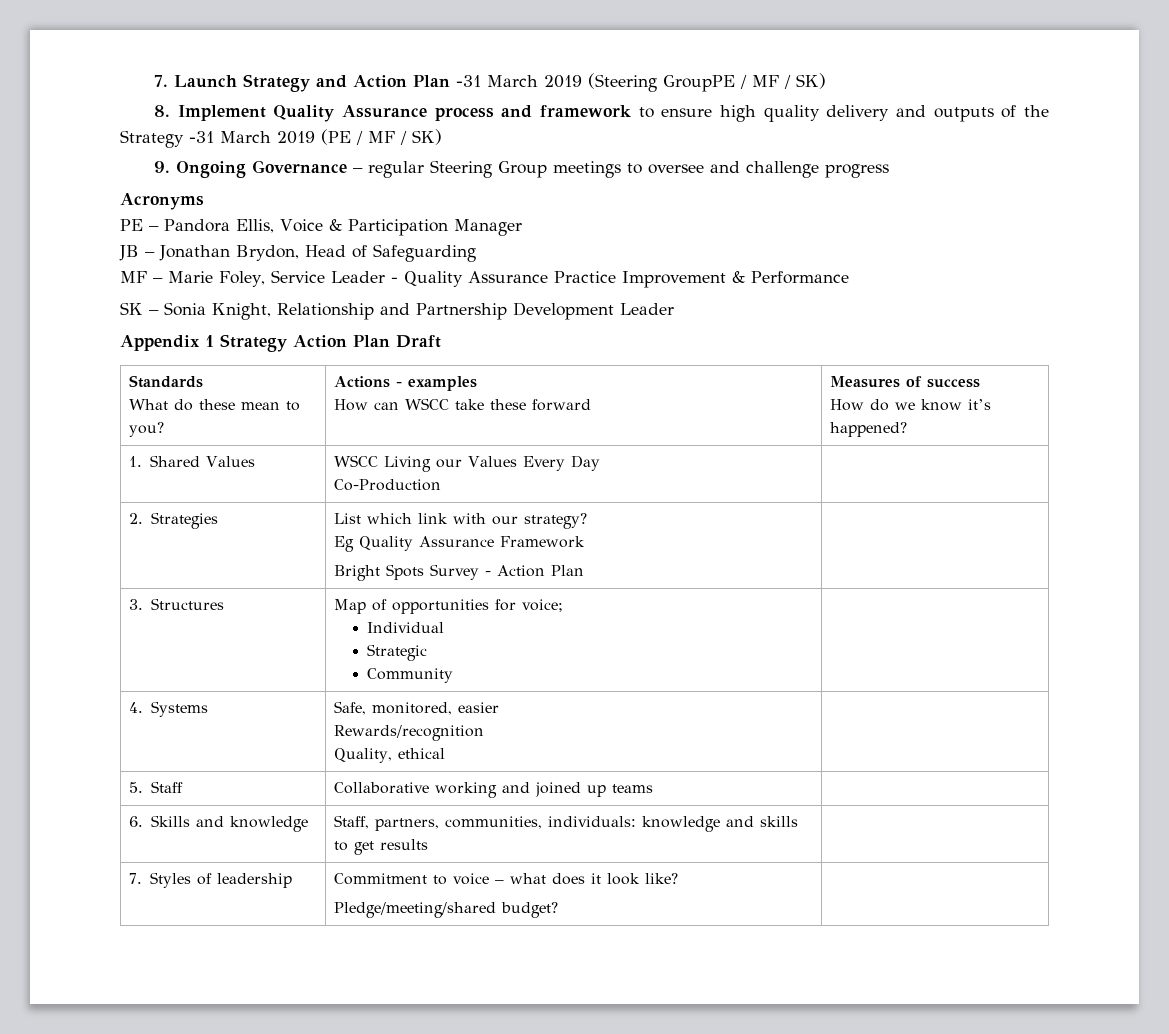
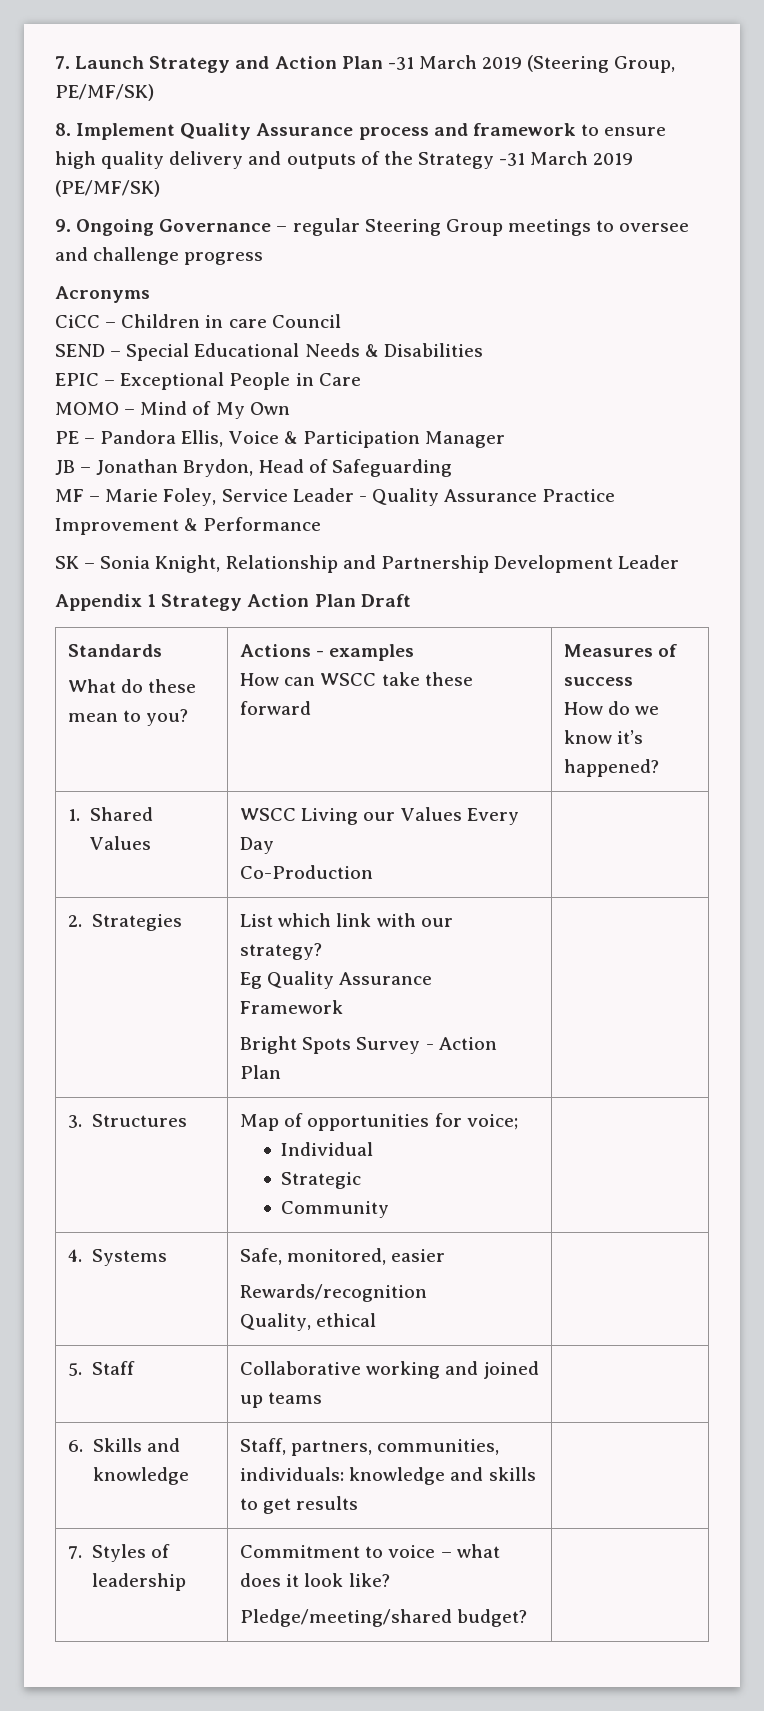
[662,73,826,92] GroupPE / MF / SK) -> [614,56,676,73] [55,84,154,101] Group, PE/MF/SK)
[321,129,442,145] (PE / MF / SK) -> [55,180,160,197] (PE/MF/SK)
(204, 201) none -> [55,314,341,328] [55,343,483,361] [55,372,361,390] [55,401,290,419] // CiCC – Children in care Council // SEND – Special Educational Needs & Disabilities // EPIC – Exceptional People in Care // MOMO – Mind of My Own

